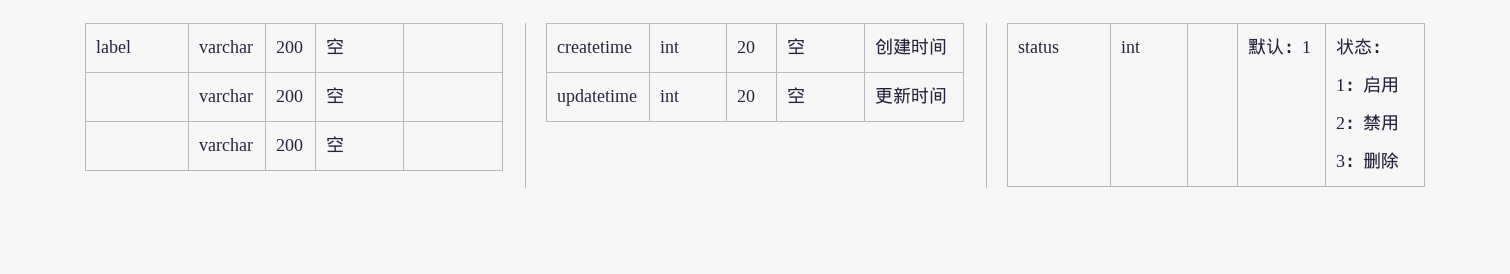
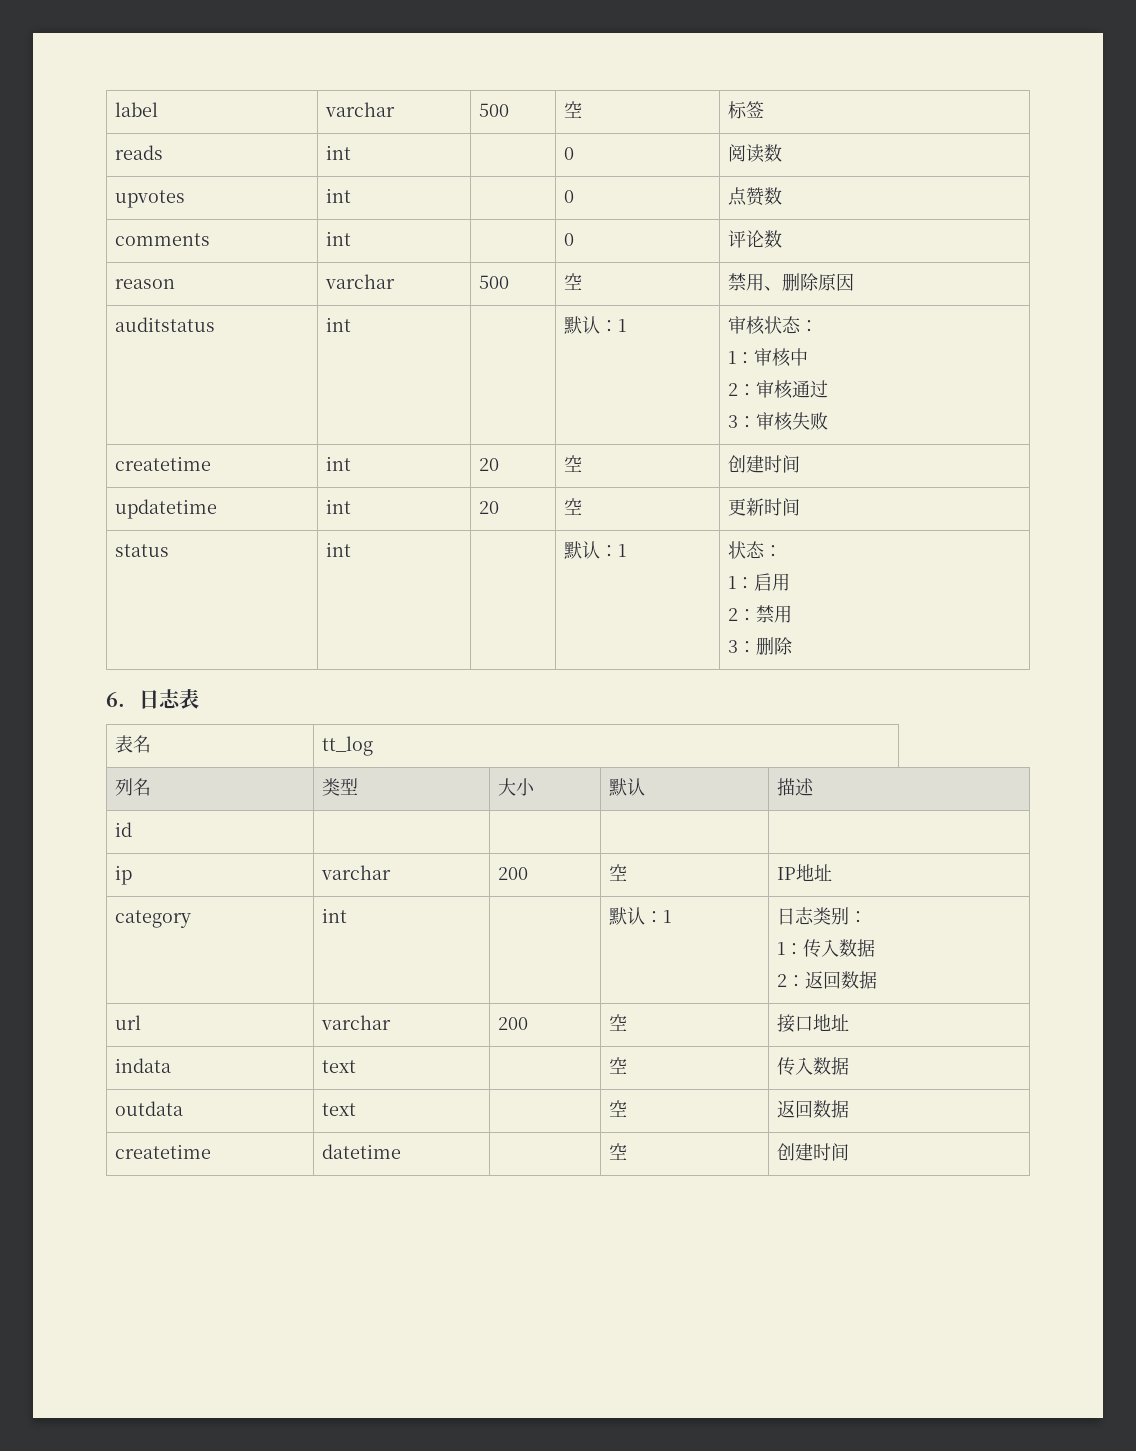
[276,41,304,53] [326,38,345,55] [199,89,254,102] [276,90,304,102] [326,87,345,104] [199,138,254,151] [276,139,304,151] [326,136,345,153] 200 | 空 | // | varchar | 200 | 空 | // | varchar | 200 | 空 | -> [478,103,509,117] [563,101,582,118] [727,101,764,119] [114,145,163,160] [325,145,351,160] [563,147,574,160] [727,144,782,163] [114,190,185,208] [325,188,351,203] [563,190,574,203] [727,187,782,206] [114,233,210,246] [325,231,351,246] [563,233,574,246] [727,230,782,248] [114,279,175,289] [324,274,395,289] [478,275,509,289] [563,273,582,290] [727,273,854,291] [114,317,215,332] [325,317,351,332] [563,316,626,334] [727,316,818,335] [727,348,808,367] [727,380,828,399] [727,412,828,431] 500 | 空 | 标签 // reads | int | | 0 | 阅读数 // upvotes | int | | 0 | 点赞数 // comments | int | | 0 | 评论数 // reason | varchar | 500 | 空 | 禁用、删除原因 // auditstatus | int | | 默认：1 | 审核状态： // 1：审核中 // 2：审核通过 // 3：审核失败
(1400, 160) none -> [106,689,199,709] [114,735,151,753] [321,736,373,756] [114,778,151,796] [321,778,358,796] [497,778,535,796] [608,778,645,796] [776,778,814,796] [114,822,132,837] [114,865,132,885] [320,865,391,880] [497,867,528,880] [608,864,627,881] [776,864,832,881] [114,910,191,928] [321,908,347,923] [608,907,671,925] [776,907,867,925] [776,939,875,958] [776,971,877,989] [114,1015,141,1030] [320,1015,391,1030] [497,1017,528,1030] [608,1014,627,1031] [776,1014,849,1033] [114,1058,171,1073] [321,1060,356,1073] [608,1057,627,1074] [776,1057,849,1076] [114,1101,183,1116] [321,1103,356,1116] [608,1100,627,1117] [776,1100,849,1118] [114,1144,211,1159] [321,1144,401,1159] [608,1143,627,1160] [776,1143,849,1161] // 6.日志表 // 表名 | tt_log // 列名 | 类型 | 大小 | 默认 | 描述 // id | | | | // ip | varchar | 200 | 空 | IP地址 // category | int | | 默认：1 | 日志类别： // 1：传入数据 // 2：返回数据 // url | varchar | 200 | 空 | 接口地址 // indata | text | | 空 | 传入数据 // outdata | text | | 空 | 返回数据 // createtime | datetime | | 空 | 创建时间

